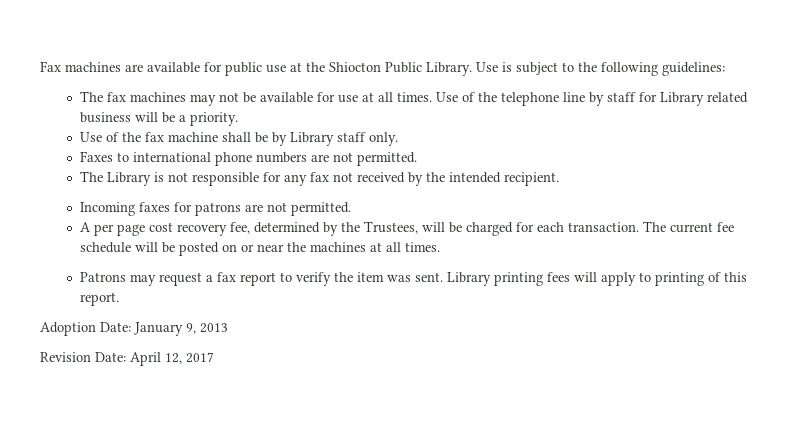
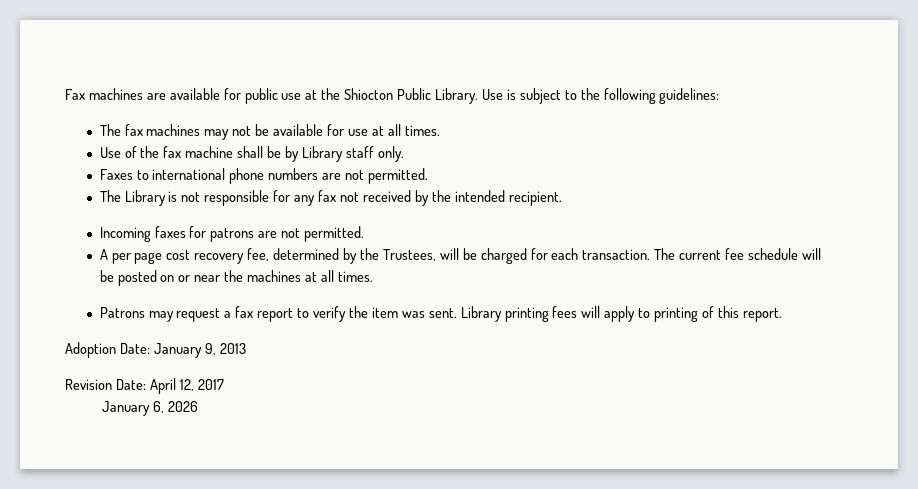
[435,92,748,106] [79,112,238,126] Use of the telephone line by staff for Library related business will be a priority. -> (440, 130) none
(214, 357) none -> [102,401,199,416] // January 6, 2026

